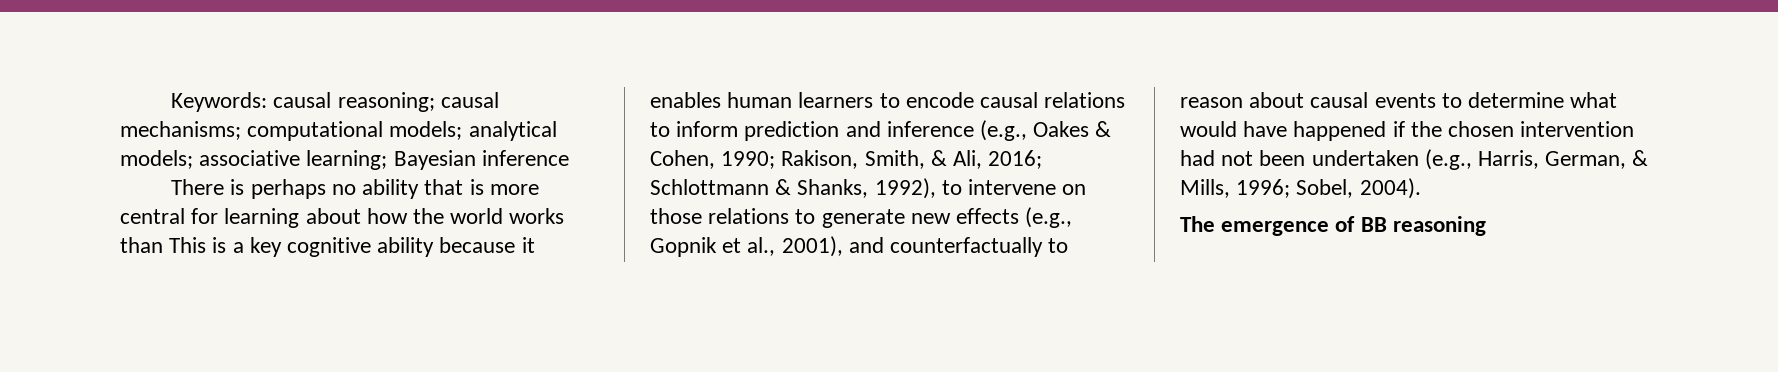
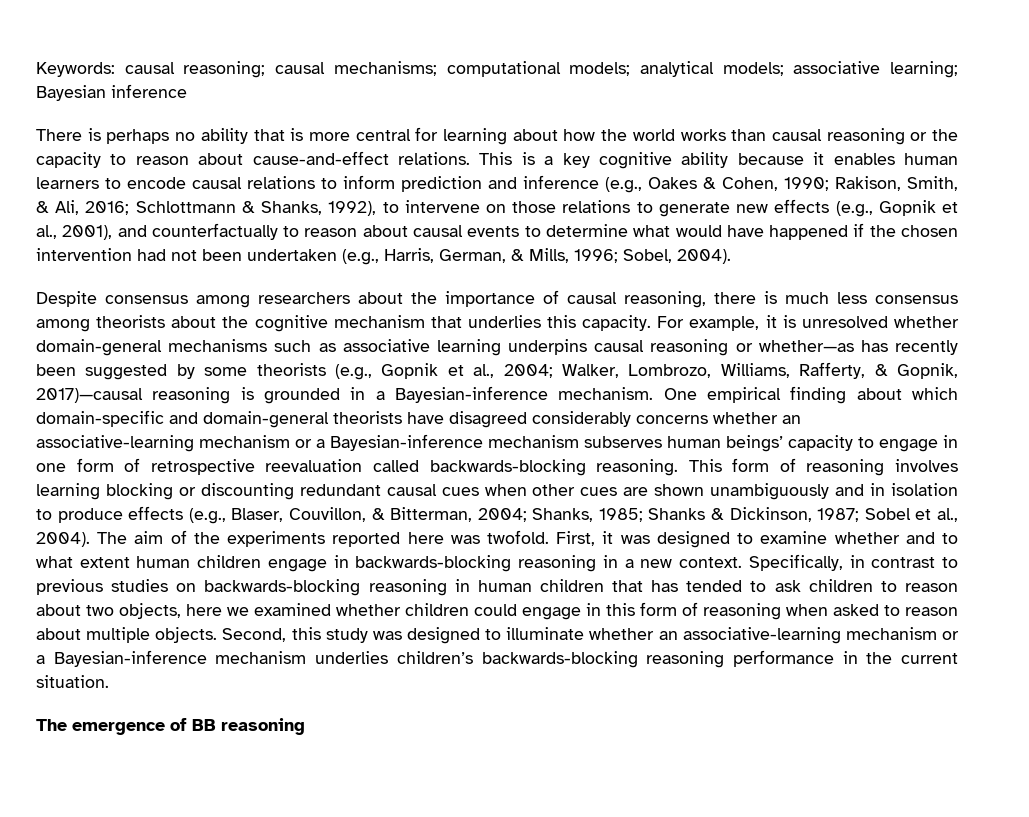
(163, 245) none -> [771,128,959,145] [36,151,470,168] causal reasoning or the capacity to reason about cause-and-effect relations.
(1421, 188) none -> [36,290,958,308] [36,315,959,332] [36,339,958,356] [36,362,958,380] [36,386,959,404] [36,410,801,428] [36,434,958,452] [36,458,959,476] [36,483,958,500] [36,506,959,524] [36,530,958,548] [36,554,959,572] [36,579,958,596] [36,602,958,620] [36,627,959,644] [36,650,959,668] [36,675,109,688] // Despite consensus among researchers about the importance of causal reasoning, there is much less consensus among theorists about the cognitive mechanism that underlies this capacity. For example, it is unresolved whether domain-general mechanisms such as associative learning underpins causal reasoning or whether—as has recently been suggested by some theorists (e.g., Gopnik et al., 2004; Walker, Lombrozo, Williams, Rafferty, & Gopnik, 2017)—causal reasoning is grounded in a Bayesian-inference mechanism. One empirical finding about which domain-specific and domain-general theorists have disagreed considerably concerns whether an associative-learning mechanism or a Bayesian-inference mechanism subserves human beings’ capacity to engage in one form of retrospective reevaluation called backwards-blocking reasoning. This form of reasoning involves learning blocking or discounting redundant causal cues when other cues are shown unambiguously and in isolation to produce effects (e.g., Blaser, Couvillon, & Bitterman, 2004; Shanks, 1985; Shanks & Dickinson, 1987; Sobel et al., 2004). The aim of the experiments reported here was twofold. First, it was designed to examine whether and to what extent human children engage in backwards-blocking reasoning in a new context. Specifically, in contrast to previous studies on backwards-blocking reasoning in human children that has tended to ask children to reason about two objects, here we examined whether children could engage in this form of reasoning when asked to reason about multiple objects. Second, this study was designed to illuminate whether an associative-learning mechanism or a Bayesian-inference mechanism underlies children’s backwards-blocking reasoning performance in the current situation.

